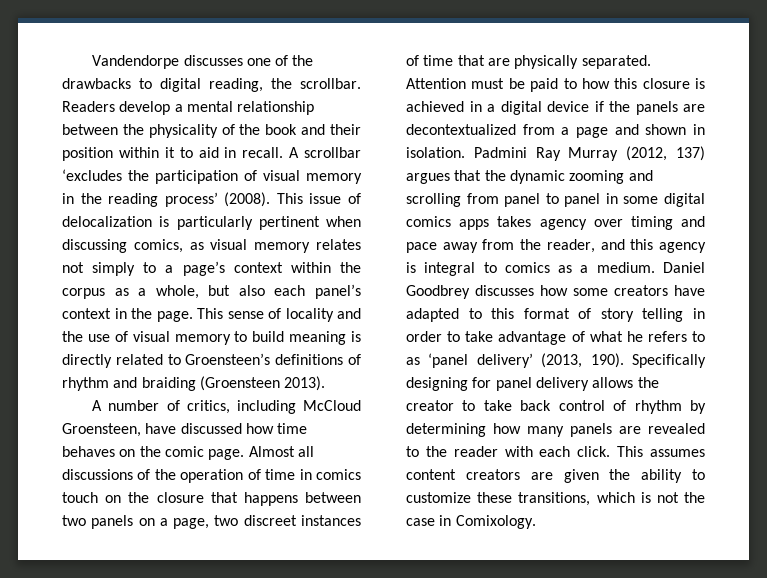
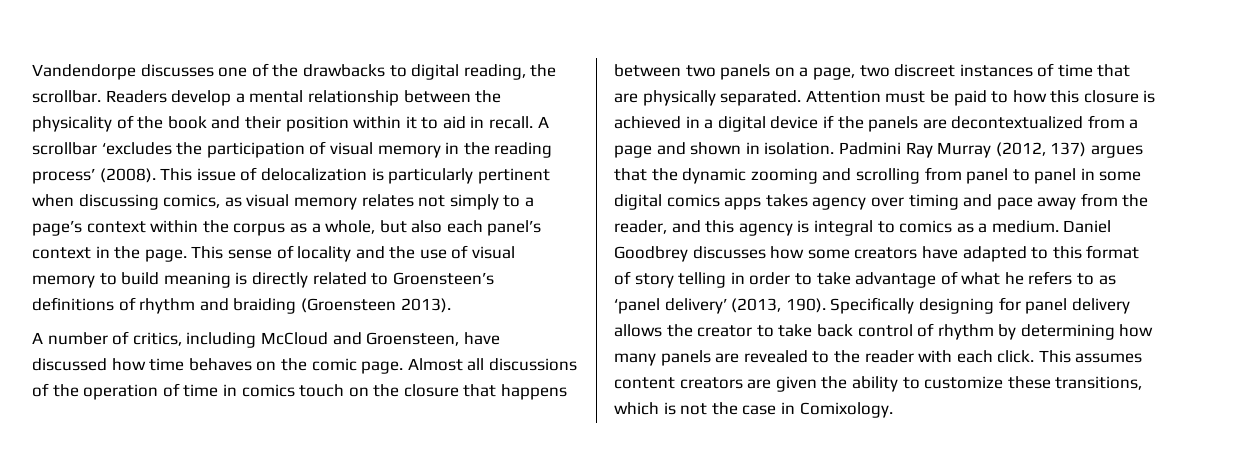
(361, 405) none -> [332,332,362,345] and

